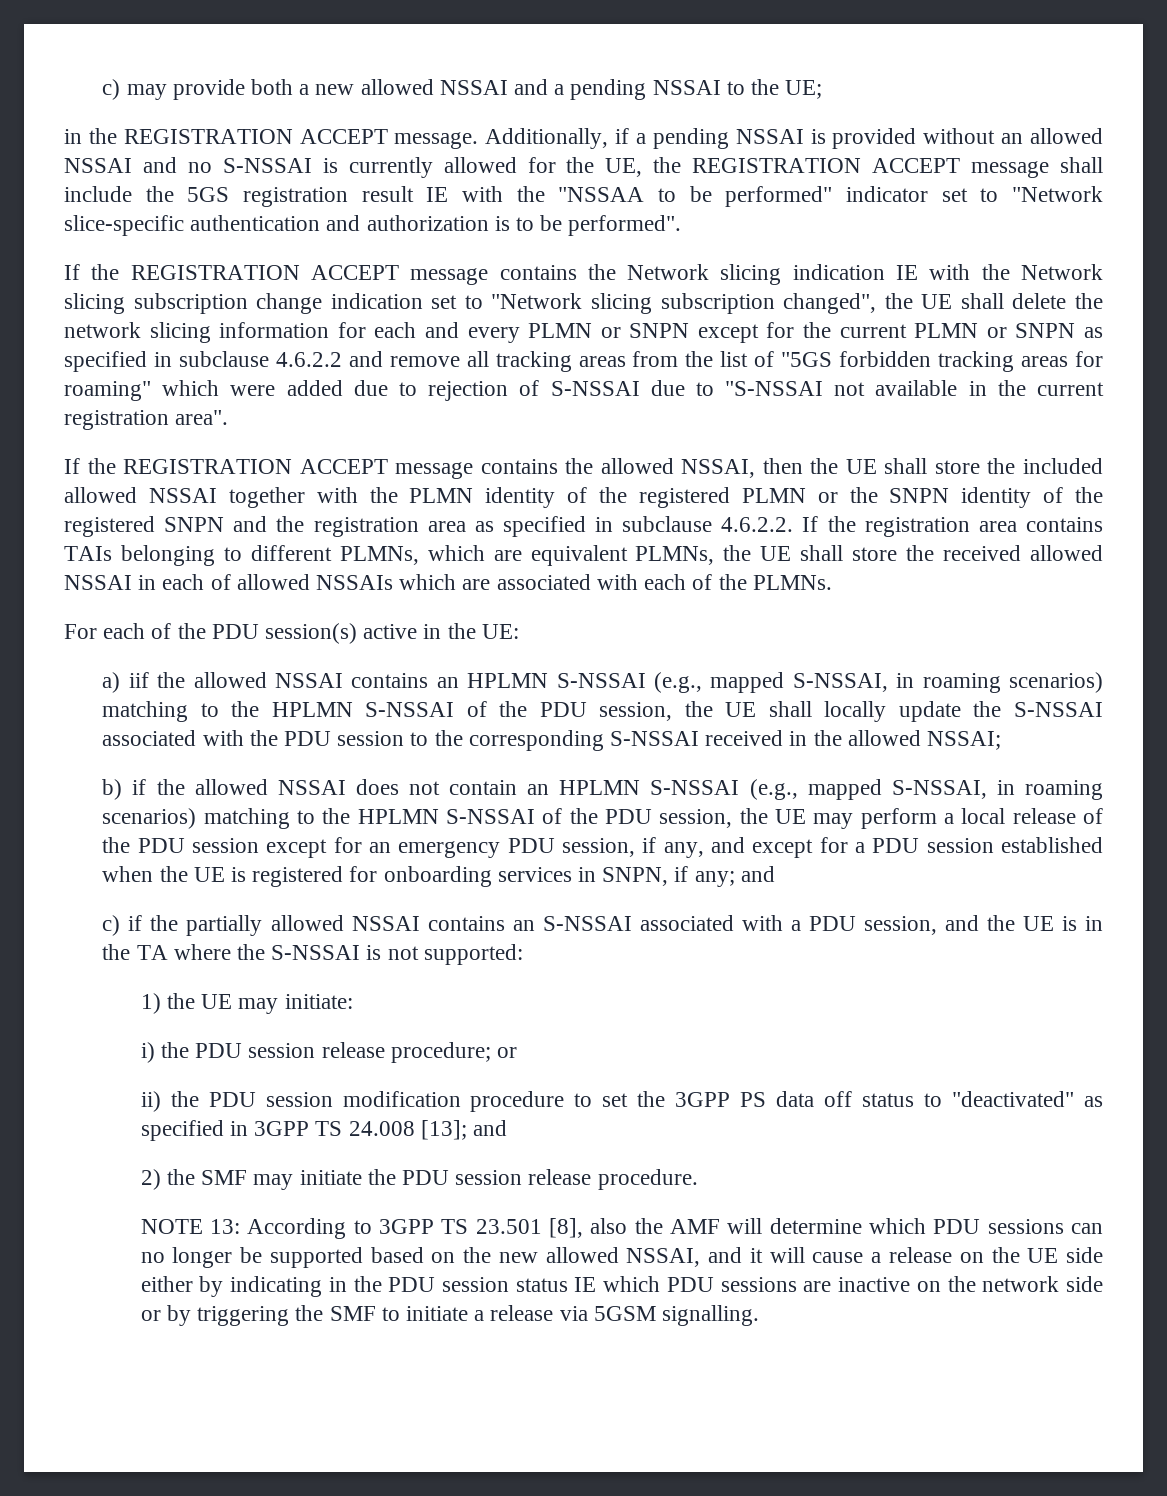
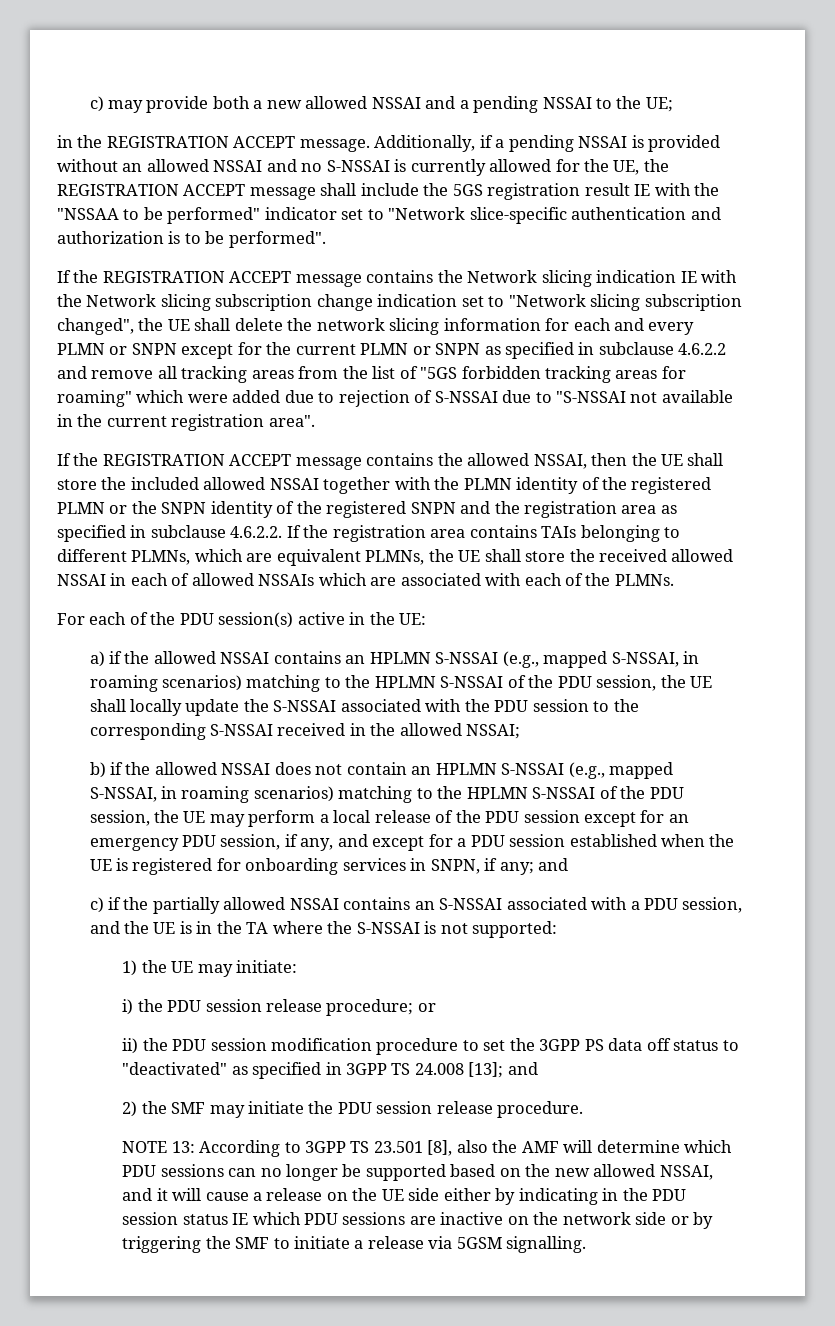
[128,672,149,688] iif -> [109,651,123,664] if

